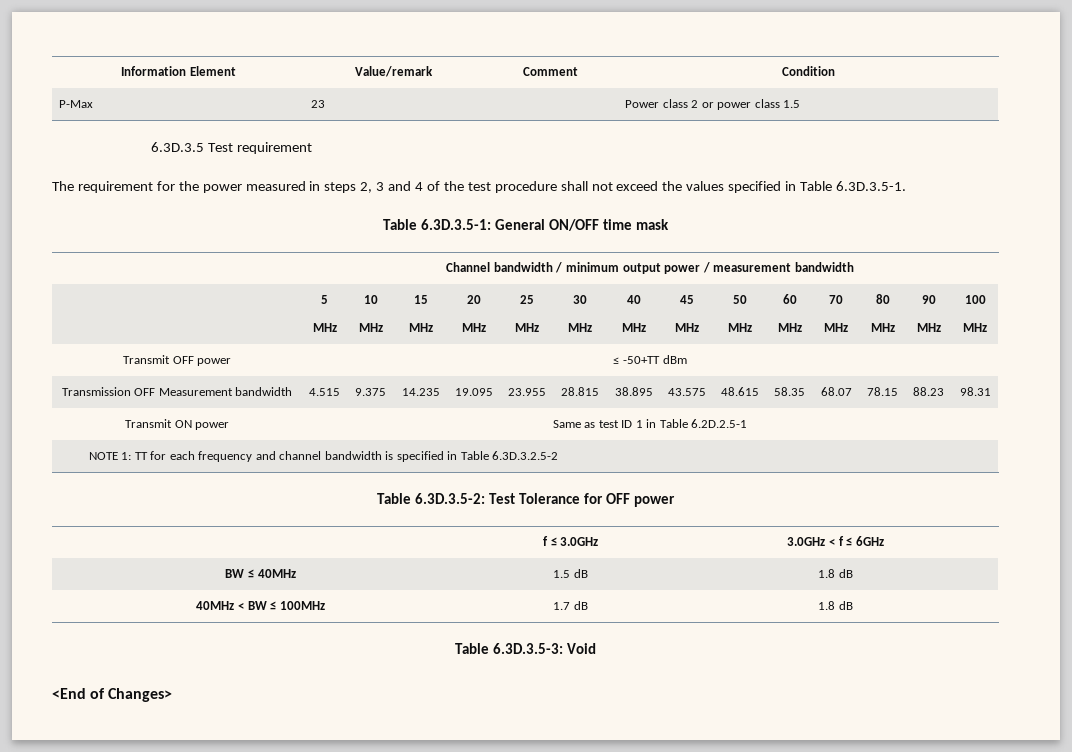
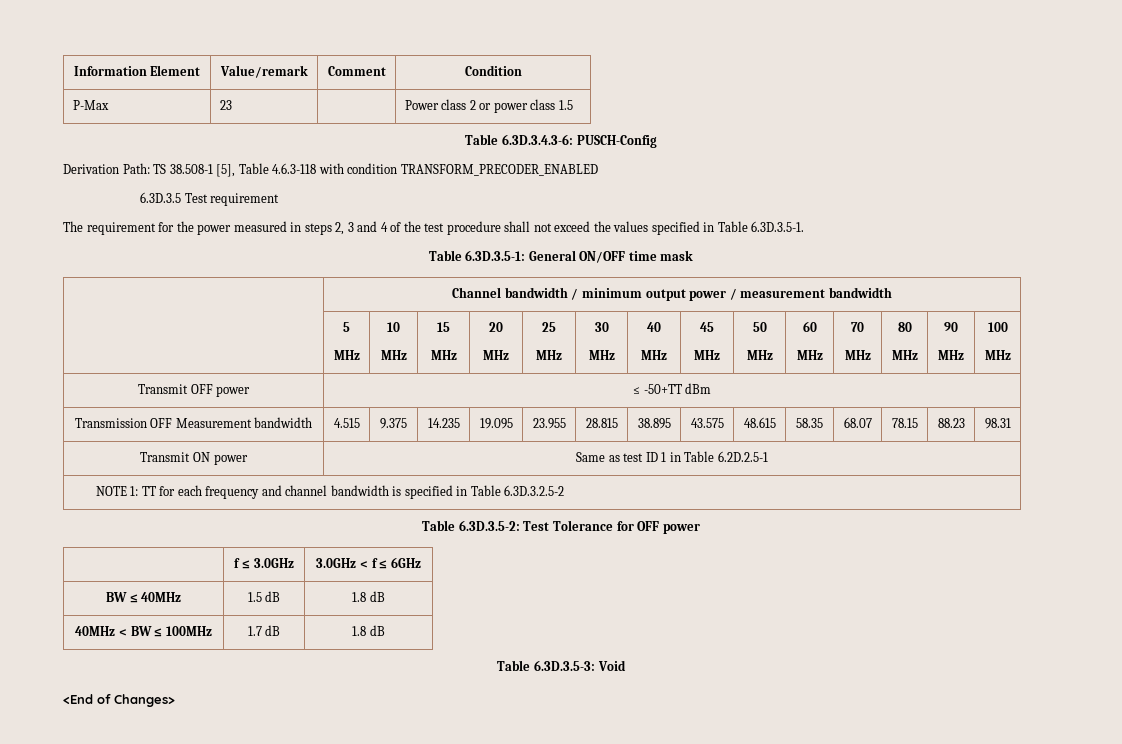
(801, 104) none -> [465,134,657,148] [63,163,598,177] // Table 6.3D.3.4.3-6: PUSCH-Config // Derivation Path: TS 38.508-1 [5], Table 4.6.3-118 with condition TRANSFORM_PRECODER_ENABLED

